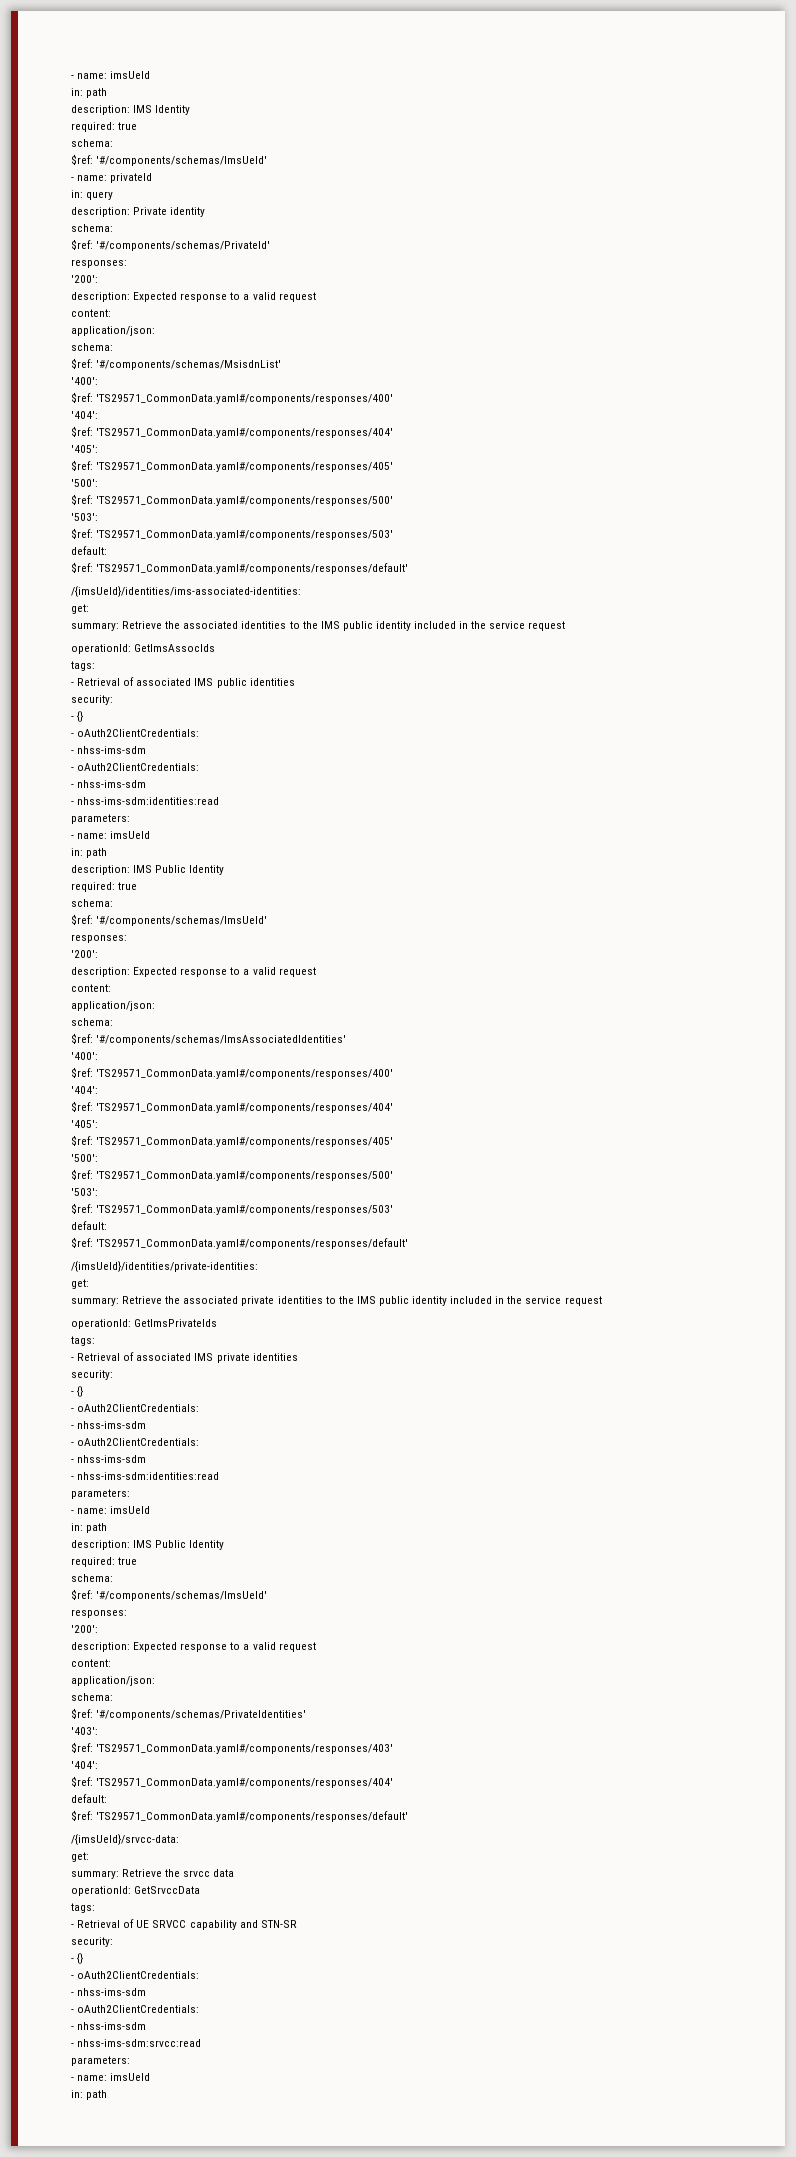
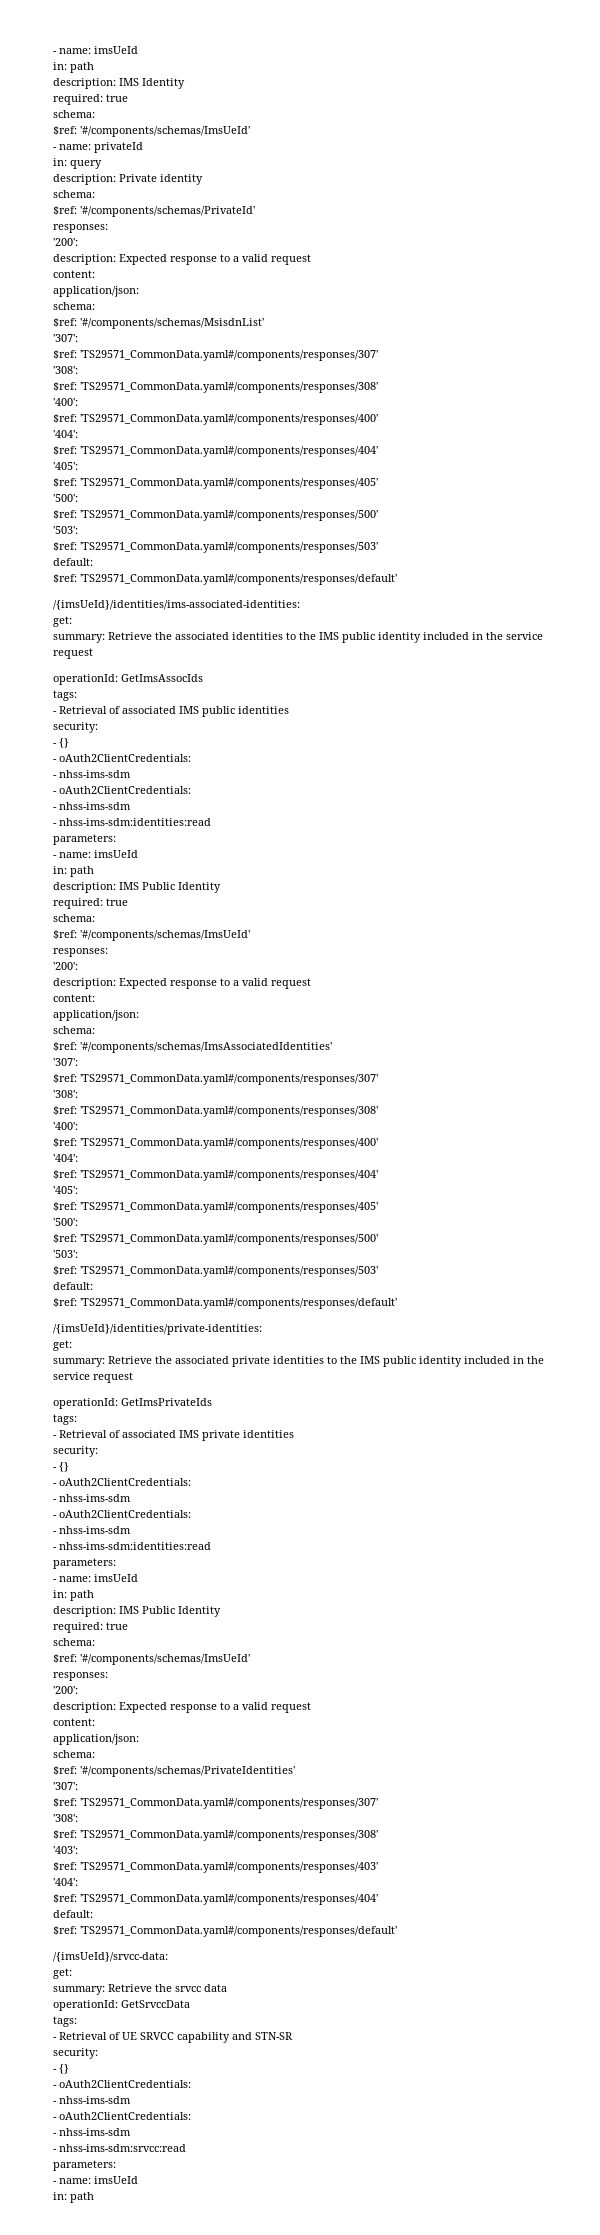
(282, 365) none -> [53,334,78,342] [53,350,378,361] [53,366,78,374] [53,382,378,393] // '307': // $ref: 'TS29571_CommonData.yaml#/components/responses/307' // '308': // $ref: 'TS29571_CommonData.yaml#/components/responses/308'
(347, 1040) none -> [53,1058,78,1066] [53,1074,378,1085] [53,1090,78,1098] [53,1106,378,1117] // '307': // $ref: 'TS29571_CommonData.yaml#/components/responses/307' // '308': // $ref: 'TS29571_CommonData.yaml#/components/responses/308'
(307, 1715) none -> [53,1782,78,1790] [53,1798,378,1809] [53,1814,78,1822] [53,1830,378,1841] // '307': // $ref: 'TS29571_CommonData.yaml#/components/responses/307' // '308': // $ref: 'TS29571_CommonData.yaml#/components/responses/308'

